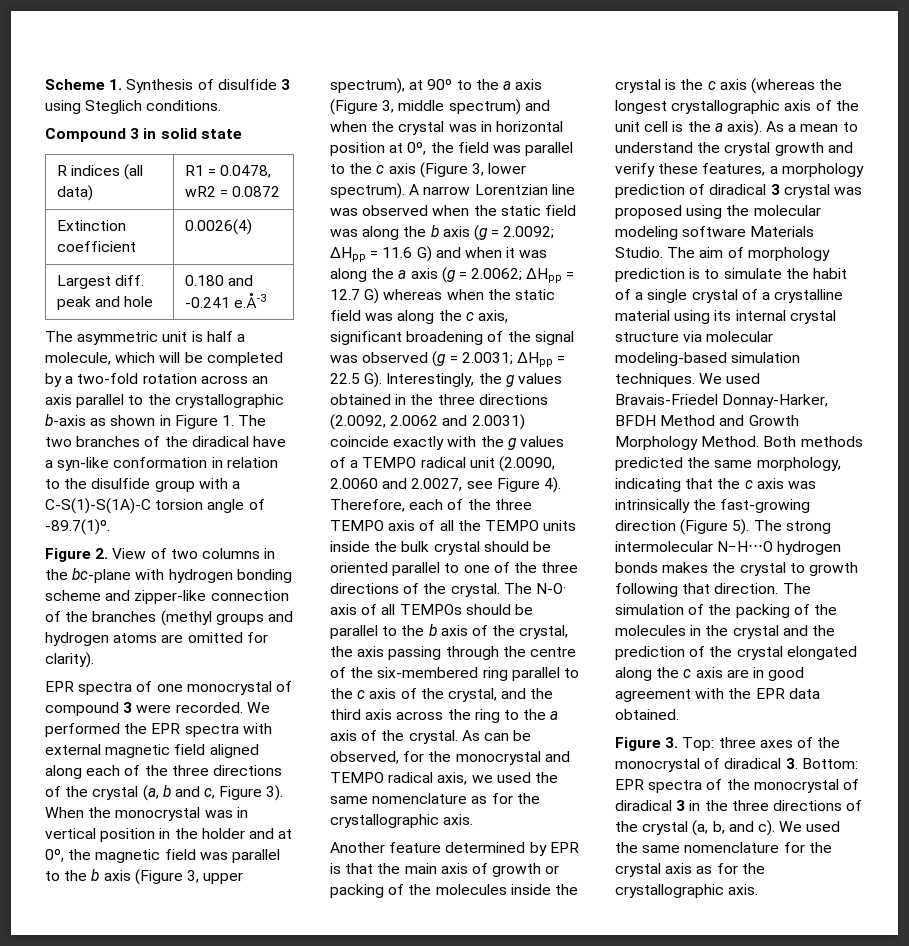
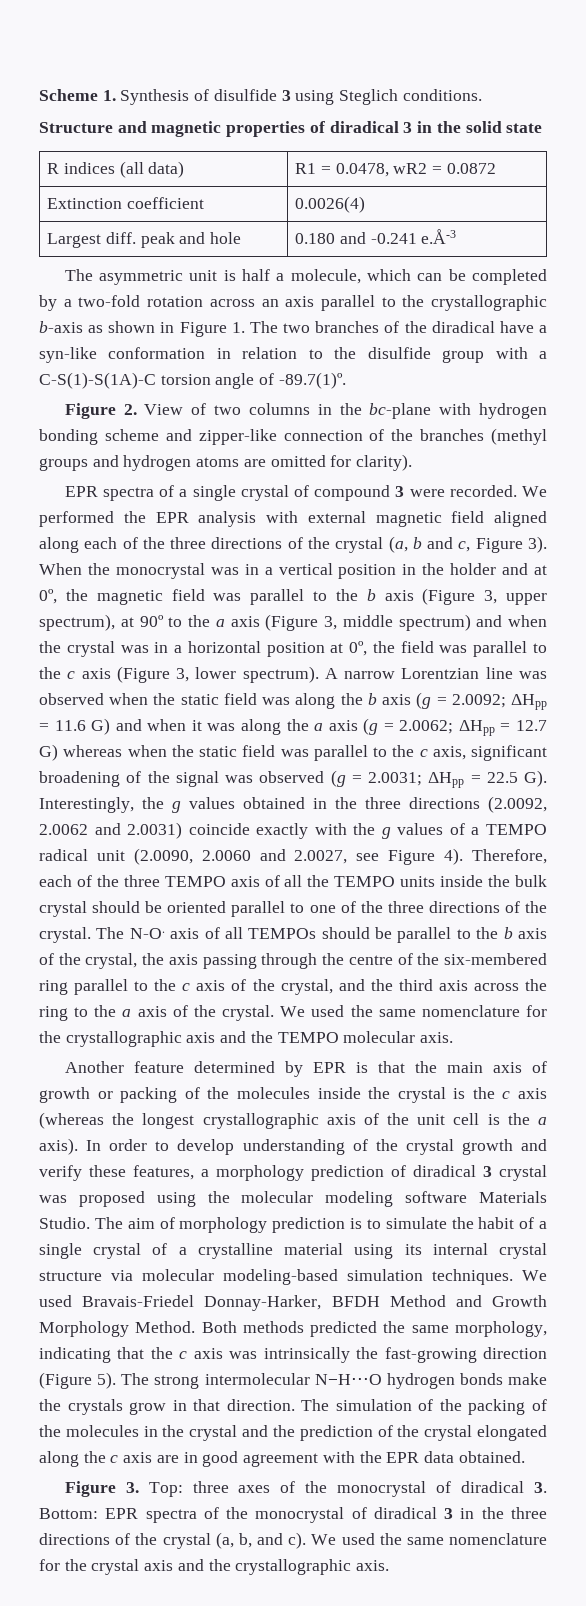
[45,128,157,142] Compound 3 in -> [39,121,461,137] Structure and magnetic properties of diradical 3 in the
[159,352,181,363] will -> [417,273,443,281] can
[156,681,272,695] one monocrystal -> [179,485,289,501] a single crystal
[184,724,239,737] spectra -> [198,511,257,527] analysis
(248, 812) none -> [264,567,273,575] a
(492, 126) none -> [174,645,183,653] a
[397,310,435,324] along -> [313,745,387,761] parallel to
[461,730,532,741] [330,751,570,765] [330,772,558,785] [330,793,540,804] [330,814,439,828] As can be observed, for the monocrystal and TEMPO radical axis, we used the same nomenclature as for the crystallographic -> [280,1005,547,1017] [39,1031,416,1047] We used the same nomenclature for the crystallographic axis and the TEMPO molecular
[766,121,858,132] [615,142,693,153] As a mean to understand -> [86,1139,368,1155] In order to develop understanding of
[662,562,858,576] [615,583,678,597] makes the crystal to growth following -> [508,1373,547,1385] [39,1399,187,1415] make the crystals grow in
[696,863,738,874] as for -> [177,1559,204,1571] and

